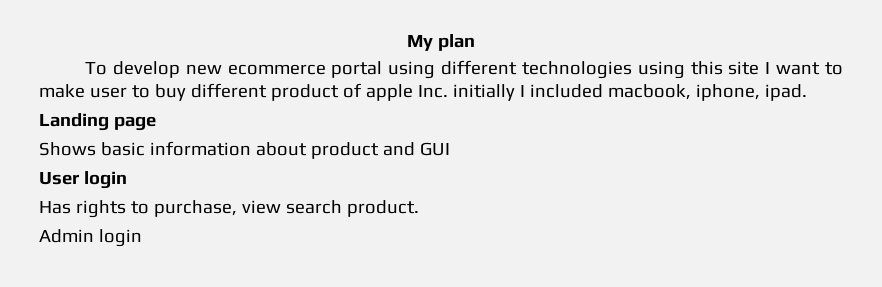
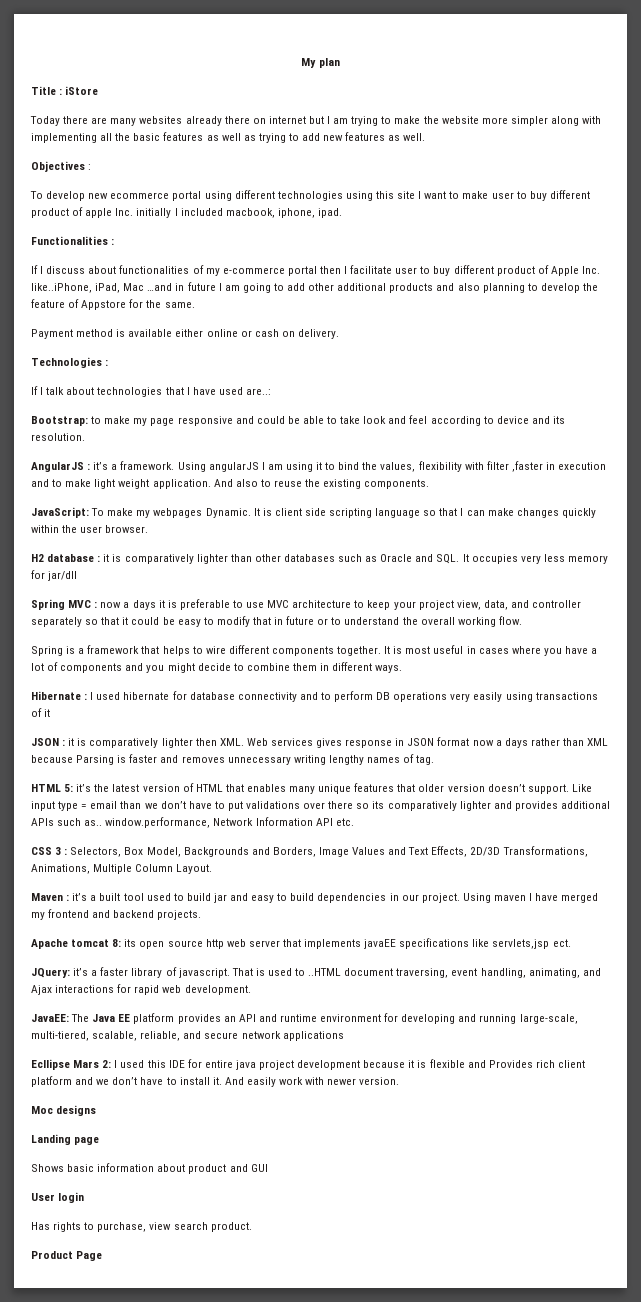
(475, 42) none -> [31,86,99,95] [30,116,602,126] [31,132,426,143] [31,161,92,172] // Title : iStore // Today there are many websites already there on internet but I am trying to make the website more simpler along with implementing all the basic features as well as trying to add new features as well. // Objectives :
(807, 92) none -> [31,236,115,245] [31,265,600,276] [31,282,598,293] [31,299,195,310] [31,329,339,339] [31,357,109,368] [31,386,271,397] [31,415,565,426] [31,433,85,441] [31,461,607,472] [31,479,430,489] [31,507,596,518] [31,525,149,533] [31,554,608,564] [31,570,78,581] [31,599,582,610] [31,616,522,627] [31,645,598,656] [31,662,403,673] [31,691,598,702] [31,708,51,717] [31,737,609,748] [31,754,435,765] [31,783,592,794] [31,801,610,811] [31,817,354,828] [31,846,588,857] [31,864,213,874] [31,893,599,903] [31,909,202,920] [31,938,571,949] [31,967,601,978] [31,984,251,995] [31,1013,578,1024] [31,1031,344,1041] [31,1059,585,1070] [31,1076,400,1087] [31,1105,97,1116] // Functionalities : // If I discuss about functionalities of my e-commerce portal then I facilitate user to buy different product of Apple Inc. like..iPhone, iPad, Mac …and in future I am going to add other additional products and also planning to develop the feature of Appstore for the same. // Payment method is available either online or cash on delivery. // Technologies : // If I talk about technologies that I have used are..: // Bootstrap: to make my page responsive and could be able to take look and feel according to device and its resolution. // AngularJS : it’s a framework. Using angularJS I am using it to bind the values, flexibility with filter ,faster in execution and to make light weight application. And also to reuse the existing components. // JavaScript: To make my webpages Dynamic. It is client side scripting language so that I can make changes quickly within the user browser. // H2 database : it is comparatively lighter than other databases such as Oracle and SQL. It occupies very less memory for jar/dll // Spring MVC : now a days it is preferable to use MVC architecture to keep your project view, data, and controller separately so that it could be easy to modify that in future or to understand the overall working flow. // Spring is a framework that helps to wire different components together. It is most useful in cases where you have a lot of components and you might decide to combine them in different ways. // Hibernate : I used hibernate for database connectivity and to perform DB operations very easily using transactions of it // JSON : it is comparatively lighter then XML. Web services gives response in JSON format now a days rather than XML because Parsing is faster and removes unnecessary writing lengthy names of tag. // HTML 5: it’s the latest version of HTML that enables many unique features that older version doesn’t support. Like input type = email than we don’t have to put validations over there so its comparatively lighter and provides additional APIs such as.. window.performance, Network Information API etc. // CSS 3 : Selectors, Box Model, Backgrounds and Borders, Image Values and Text Effects, 2D/3D Transformations, Animations, Multiple Column Layout. // Maven : it’s a built tool used to build jar and easy to build dependencies in our project. Using maven I have merged my frontend and backend projects. // Apache tomcat 8: its open source http web server that implements javaEE specifications like servlets,jsp ect. // JQuery: it’s a faster library of javascript. That is used to ..HTML document traversing, event handling, animating, and Ajax interactions for rapid web development. // JavaEE: The Java EE platform provides an API and runtime environment for developing and running large-scale, multi-tiered, scalable, reliable, and secure network applications // Ecllipse Mars 2: I used this IDE for entire java project development because it is flexible and Provides rich client platform and we don’t have to install it. And easily work with newer version. // Moc designs
[39,229,142,247] Admin login -> [31,1251,103,1261] Product Page

